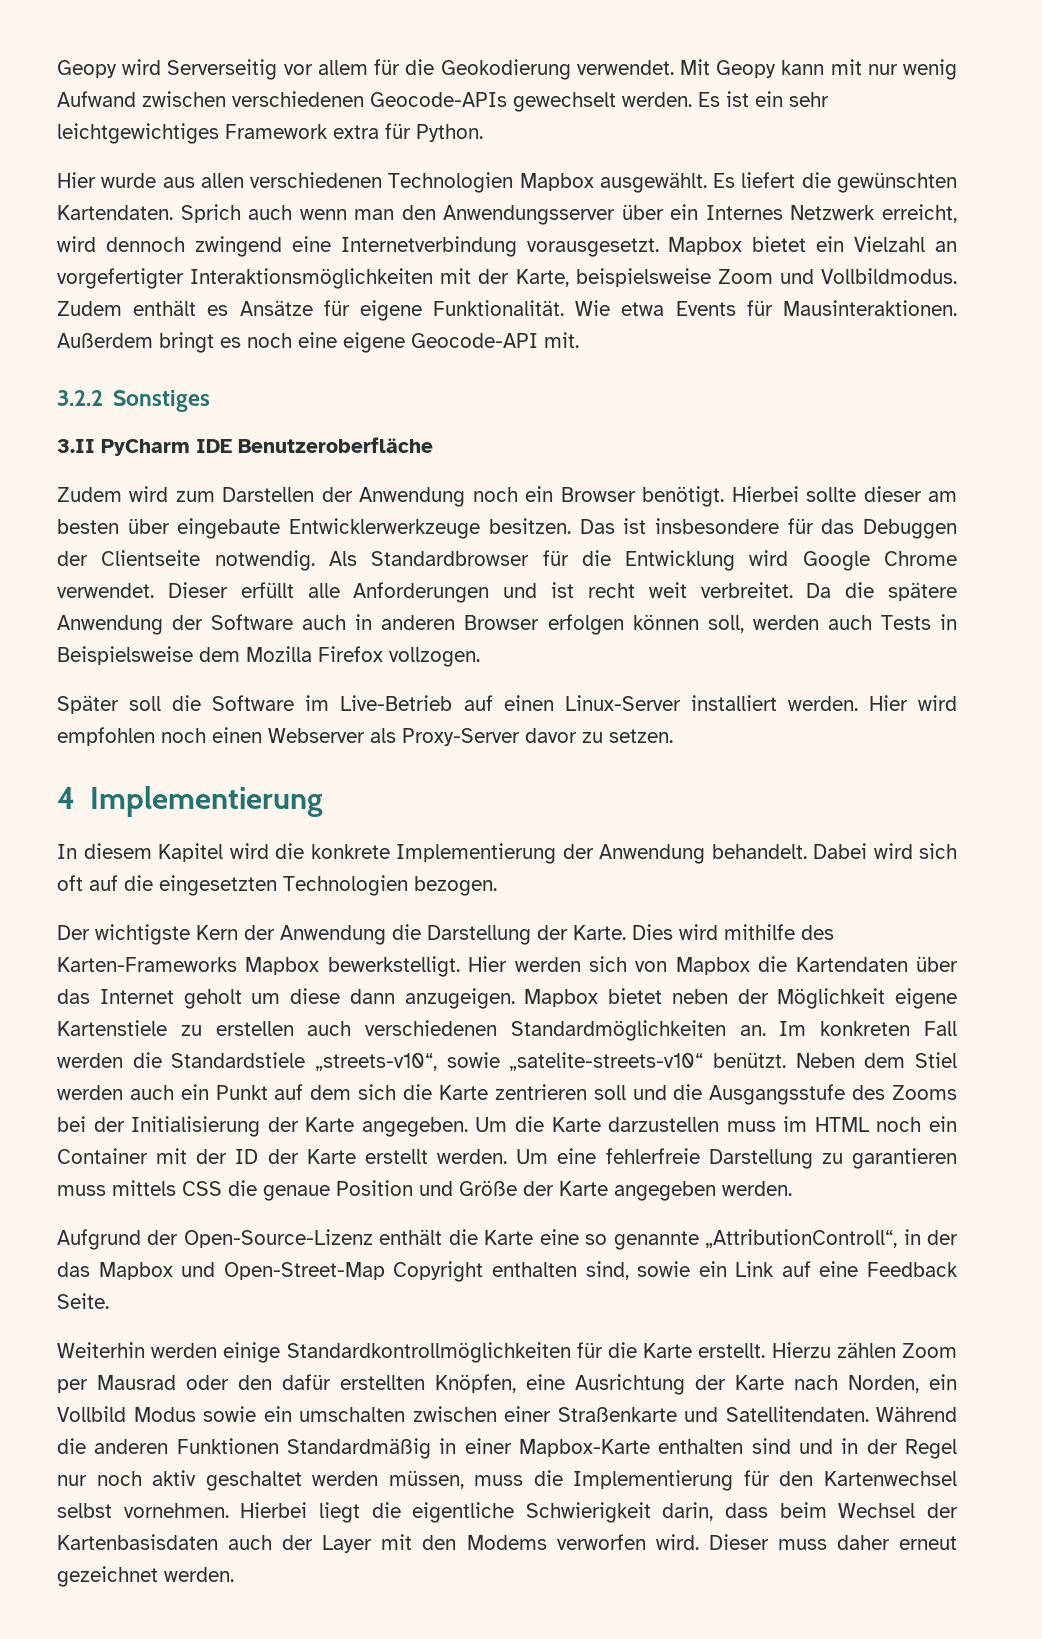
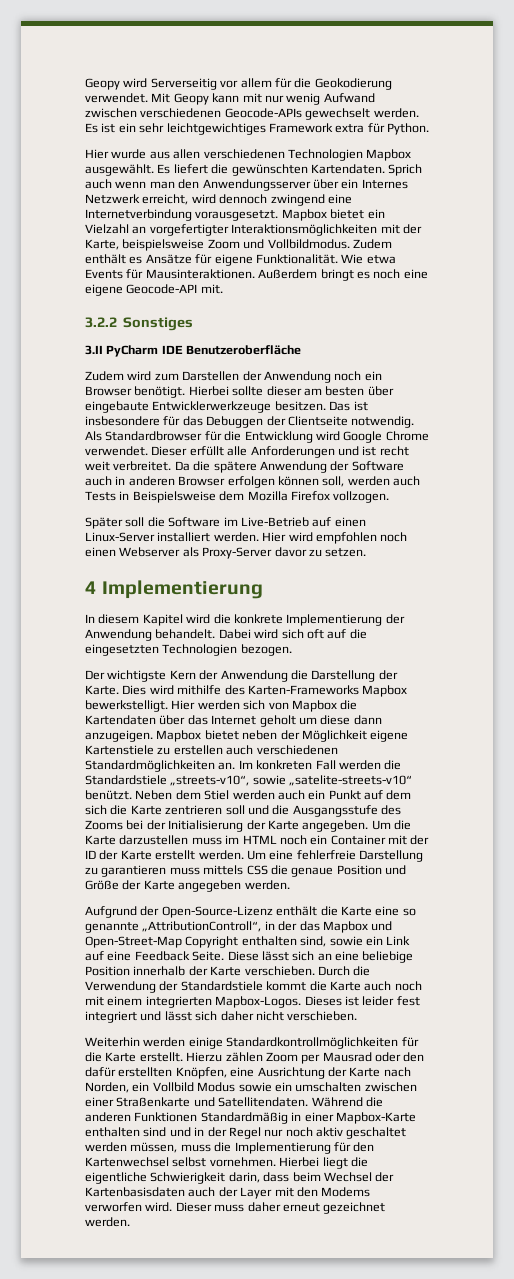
(109, 1301) none -> [227,951,414,963] [85,966,371,976] [85,981,422,993] [85,996,420,1008] [85,1011,358,1023] Diese lässt sich an eine beliebige Position innerhalb der Karte verschieben. Durch die Verwendung der Standardstiele kommt die Karte auch noch mit einem integrierten Mapbox-Logos. Dieses ist leider fest integriert und lässt sich daher nicht verschieben.

